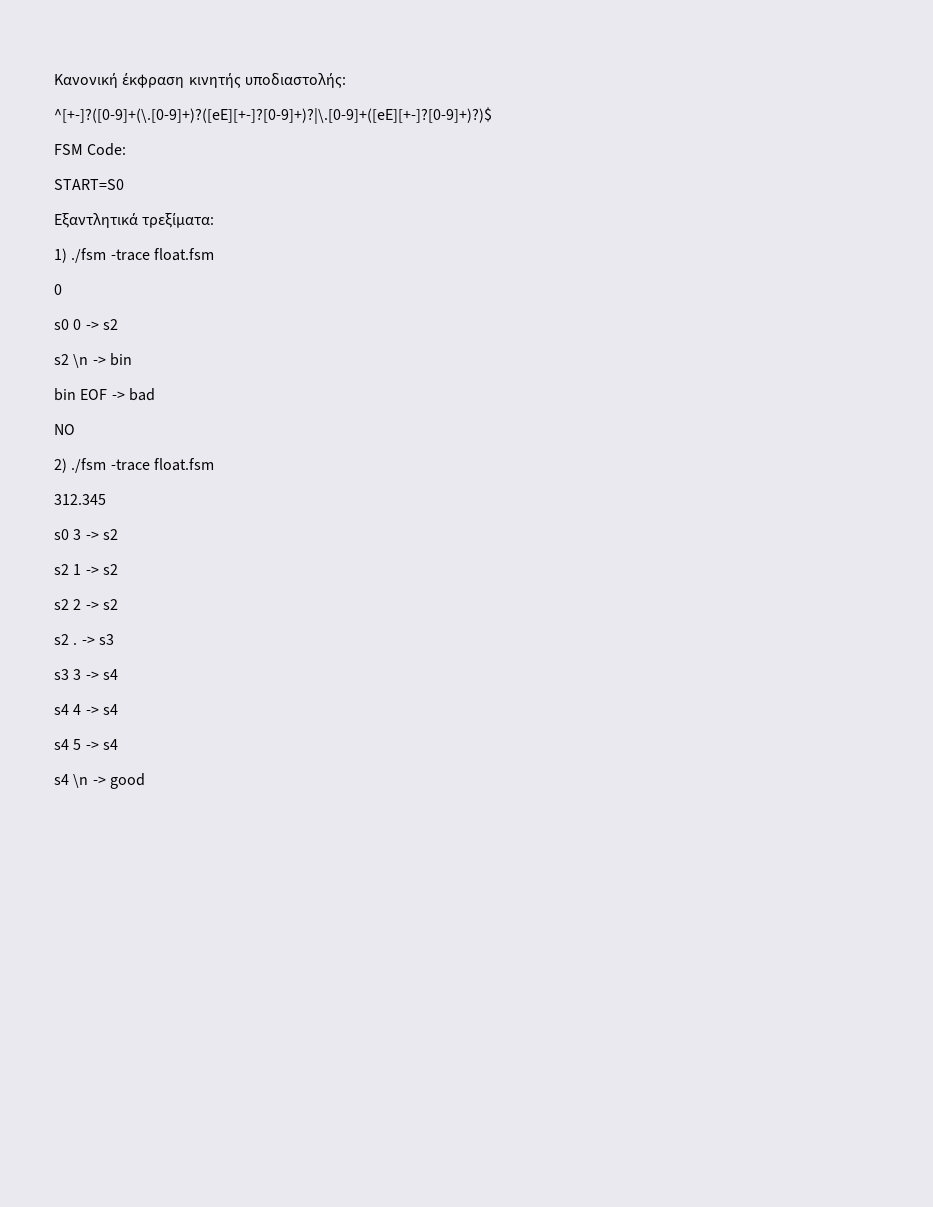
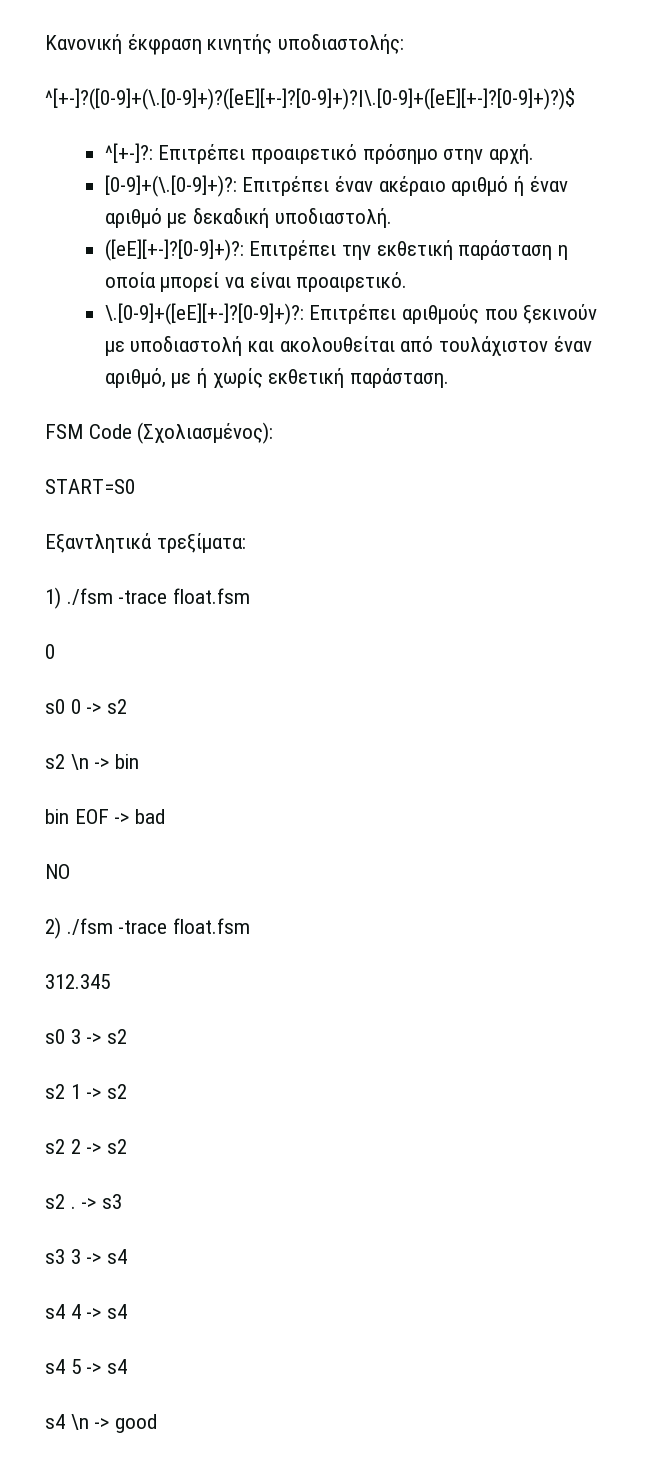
(492, 115) none -> [104,143,535,164] [104,175,568,197] [104,208,392,228] [104,239,569,261] [104,272,408,292] [104,303,598,325] [104,336,592,356] [104,368,450,388] // ^[+-]?: Επιτρέπει προαιρετικό πρόσημο στην αρχή. // [0-9]+(\.[0-9]+)?: Επιτρέπει έναν ακέραιο αριθμό ή έναν αριθμό με δεκαδική υποδιαστολή. // ([eE][+-]?[0-9]+)?: Επιτρέπει την εκθετική παράσταση η οποία μπορεί να είναι προαιρετικό. // \.[0-9]+([eE][+-]?[0-9]+)?: Επιτρέπει αριθμούς που ξεκινούν με υποδιαστολή και ακολουθείται από τουλάχιστον έναν αριθμό, με ή χωρίς εκθετική παράσταση.
[87,143,127,156] Code: -> [88,422,274,444] Code (Σχολιασμένος):

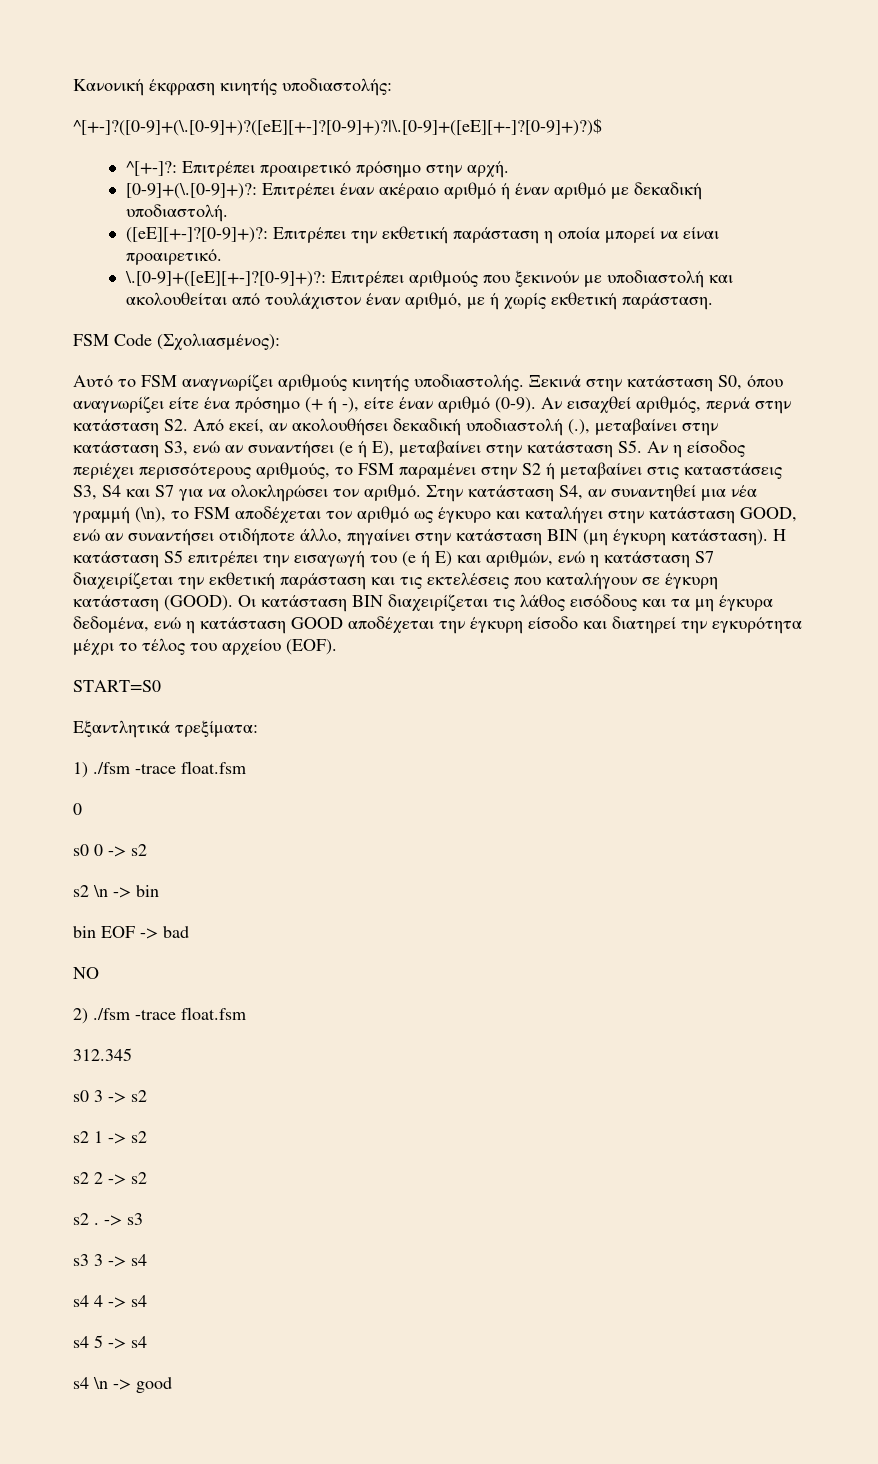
(274, 433) none -> [73,374,783,392] [73,396,791,414] [73,418,718,436] [73,440,745,458] [73,462,782,480] [73,484,757,502] [73,506,797,524] [73,528,786,546] [73,550,714,568] [73,572,718,590] [73,594,773,612] [73,616,802,634] [73,638,337,655] // Αυτό το FSM αναγνωρίζει αριθμούς κινητής υποδιαστολής. Ξεκινά στην κατάσταση S0, όπου αναγνωρίζει είτε ένα πρόσημο (+ ή -), είτε έναν αριθμό (0-9). Αν εισαχθεί αριθμός, περνά στην κατάσταση S2. Από εκεί, αν ακολουθήσει δεκαδική υποδιαστολή (.), μεταβαίνει στην κατάσταση S3, ενώ αν συναντήσει (e ή E), μεταβαίνει στην κατάσταση S5. Αν η είσοδος περιέχει περισσότερους αριθμούς, το FSM παραμένει στην S2 ή μεταβαίνει στις καταστάσεις S3, S4 και S7 για να ολοκληρώσει τον αριθμό. Στην κατάσταση S4, αν συναντηθεί μια νέα γραμμή (\n), το FSM αποδέχεται τον αριθμό ως έγκυρο και καταλήγει στην κατάσταση GOOD, ενώ αν συναντήσει οτιδήποτε άλλο, πηγαίνει στην κατάσταση BIN (μη έγκυρη κατάσταση). Η κατάσταση S5 επιτρέπει την εισαγωγή του (e ή E) και αριθμών, ενώ η κατάσταση S7 διαχειρίζεται την εκθετική παράσταση και τις εκτελέσεις που καταλήγουν σε έγκυρη κατάσταση (GOOD). Οι κατάσταση BIN διαχειρίζεται τις λάθος εισόδους και τα μη έγκυρα δεδομένα, ενώ η κατάσταση GOOD αποδέχεται την έγκυρη είσοδο και διατηρεί την εγκυρότητα μέχρι το τέλος του αρχείου (EOF).

